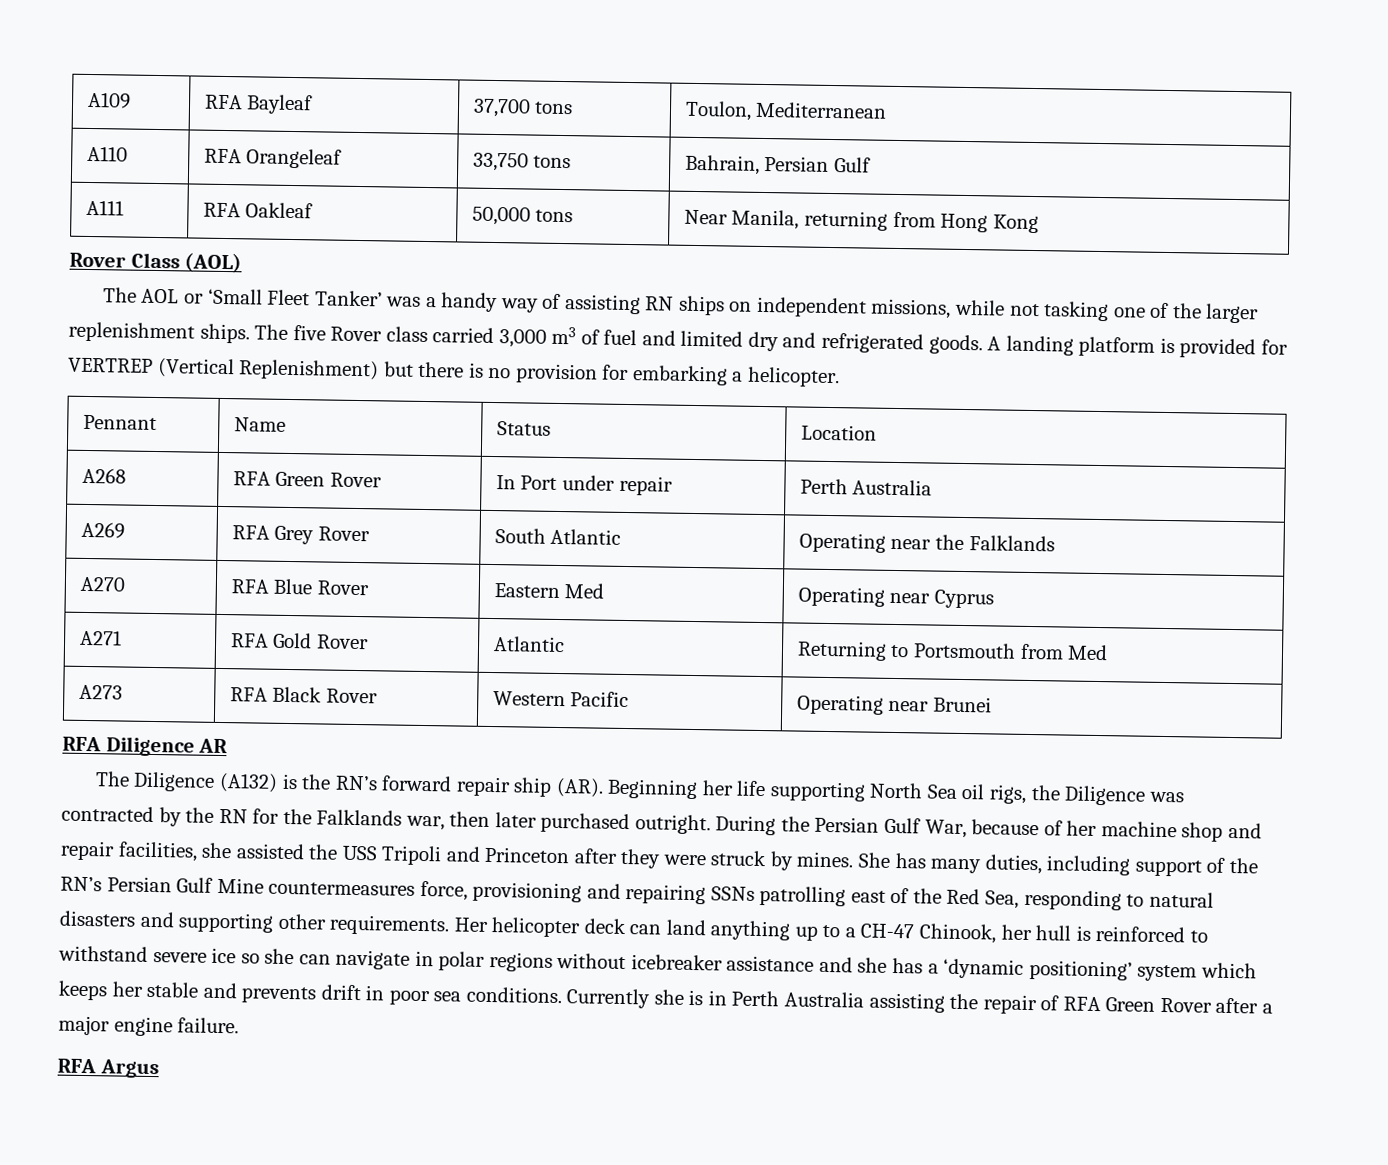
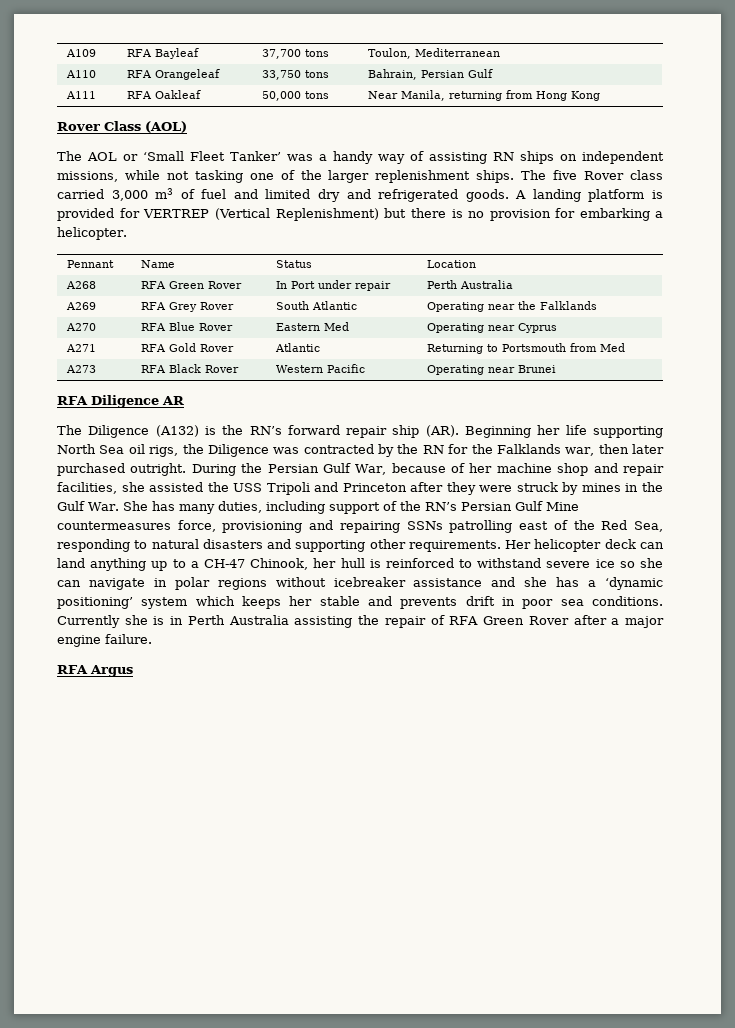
[796,851,855,868] mines. -> [581,482,663,492] [57,501,119,511] mines in the Gulf War.

